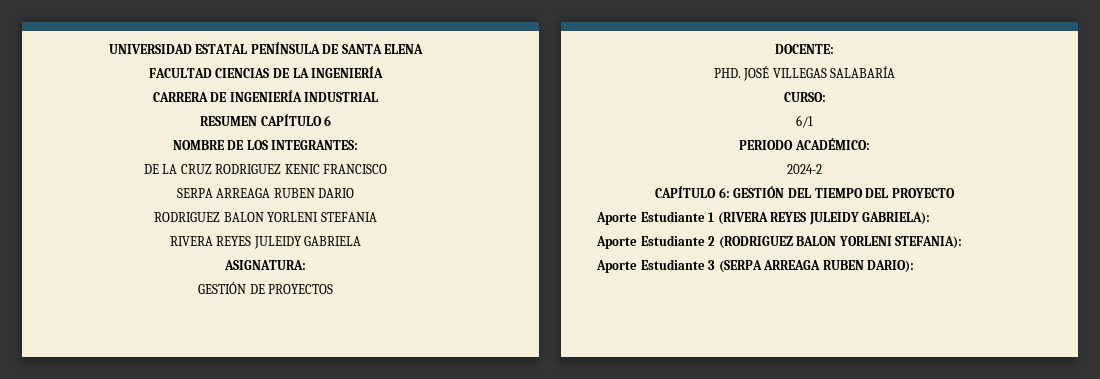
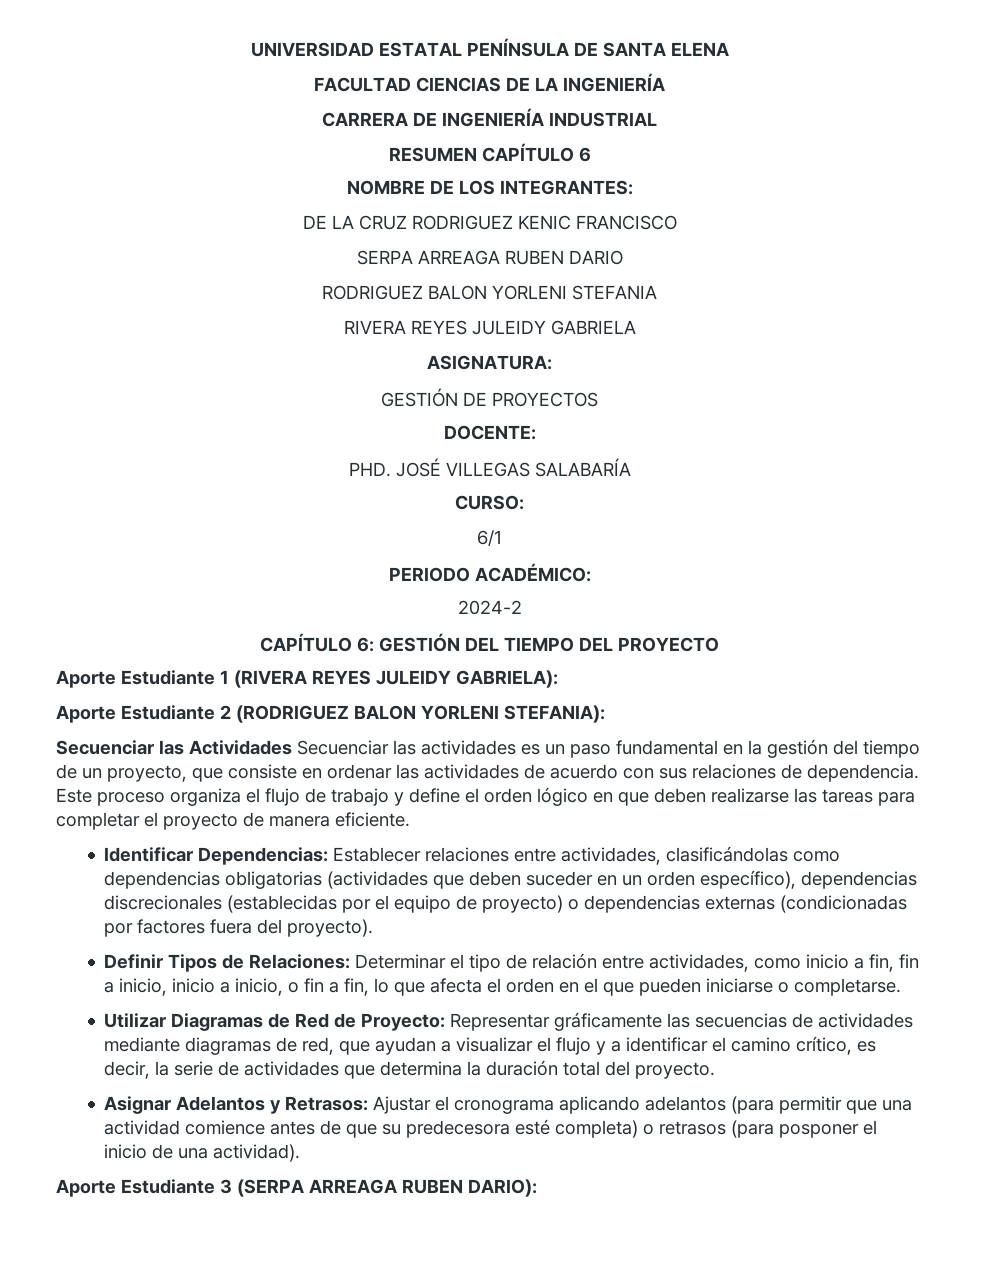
(963, 242) none -> [56,739,920,758] [56,764,919,782] [56,787,915,806] [56,812,410,830] [104,846,841,865] [104,870,918,889] [104,895,908,913] [104,919,374,937] [104,953,920,972] [104,978,902,996] [104,1012,914,1031] [104,1036,877,1055] [104,1060,716,1079] [104,1096,913,1114] [104,1119,878,1138] [104,1144,301,1162] // Secuenciar las Actividades Secuenciar las actividades es un paso fundamental en la gestión del tiempo de un proyecto, que consiste en ordenar las actividades de acuerdo con sus relaciones de dependencia. Este proceso organiza el flujo de trabajo y define el orden lógico en que deben realizarse las tareas para completar el proyecto de manera eficiente. // Identificar Dependencias: Establecer relaciones entre actividades, clasificándolas como dependencias obligatorias (actividades que deben suceder en un orden específico), dependencias discrecionales (establecidas por el equipo de proyecto) o dependencias externas (condicionadas por factores fuera del proyecto). // Definir Tipos de Relaciones: Determinar el tipo de relación entre actividades, como inicio a fin, fin a inicio, inicio a inicio, o fin a fin, lo que afecta el orden en el que pueden iniciarse o completarse. // Utilizar Diagramas de Red de Proyecto: Representar gráficamente las secuencias de actividades mediante diagramas de red, que ayudan a visualizar el flujo y a identificar el camino crítico, es decir, la serie de actividades que determina la duración total del proyecto. // Asignar Adelantos y Retrasos: Ajustar el cronograma aplicando adelantos (para permitir que una actividad comience antes de que su predecesora esté completa) o retrasos (para posponer el inicio de una actividad).

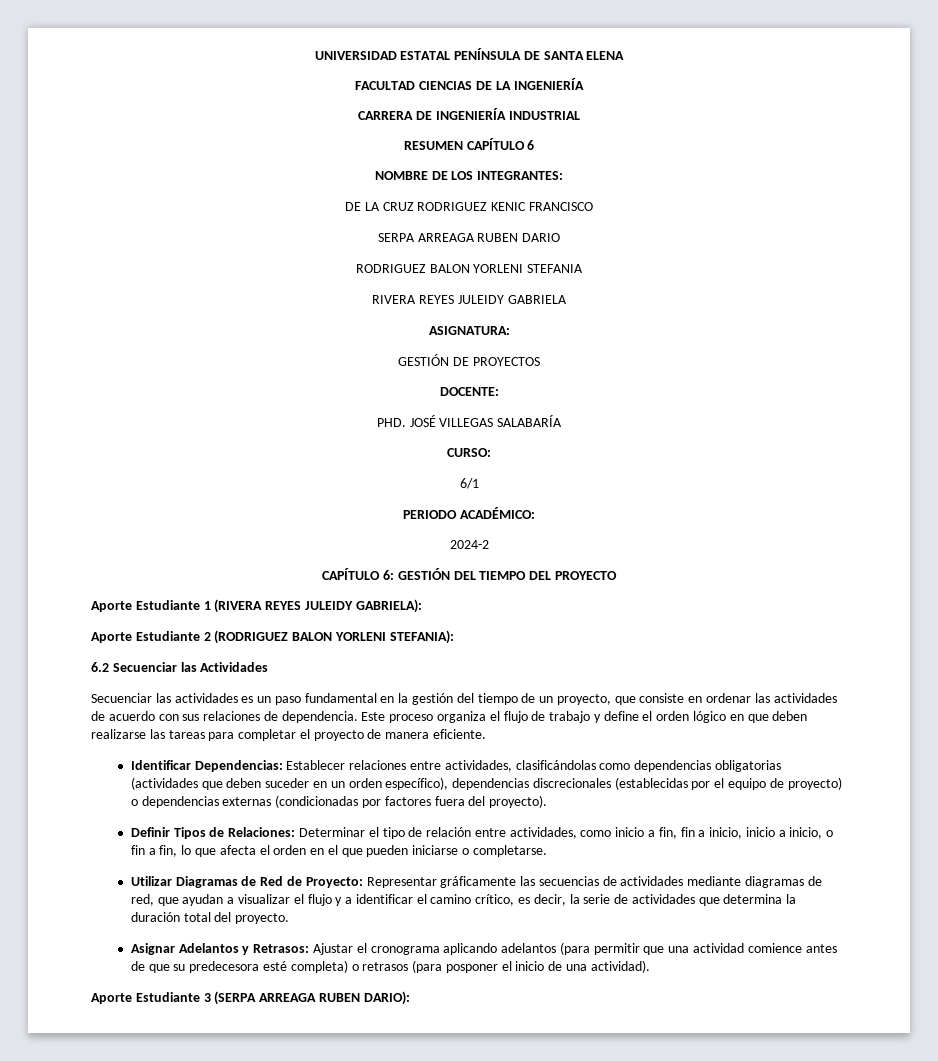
(605, 714) none -> [91,662,109,672] 6.2
(292, 747) none -> (269, 667) //

